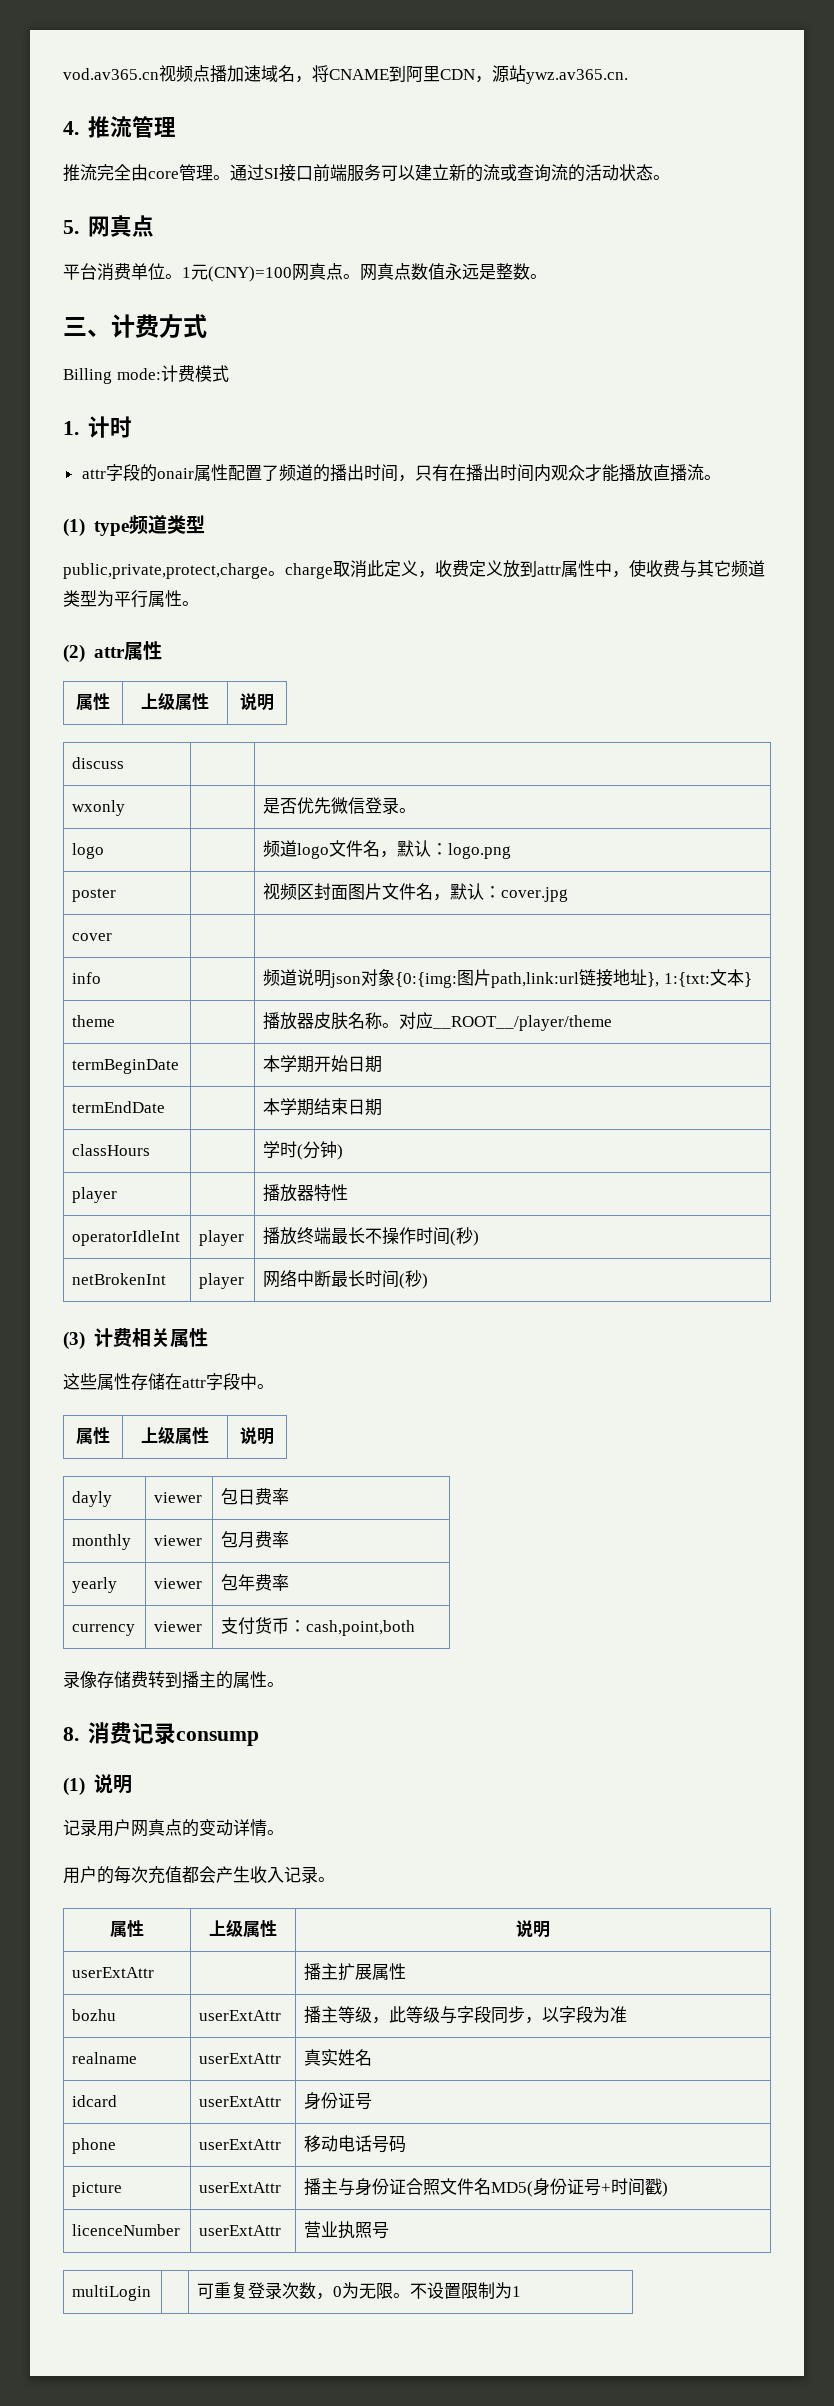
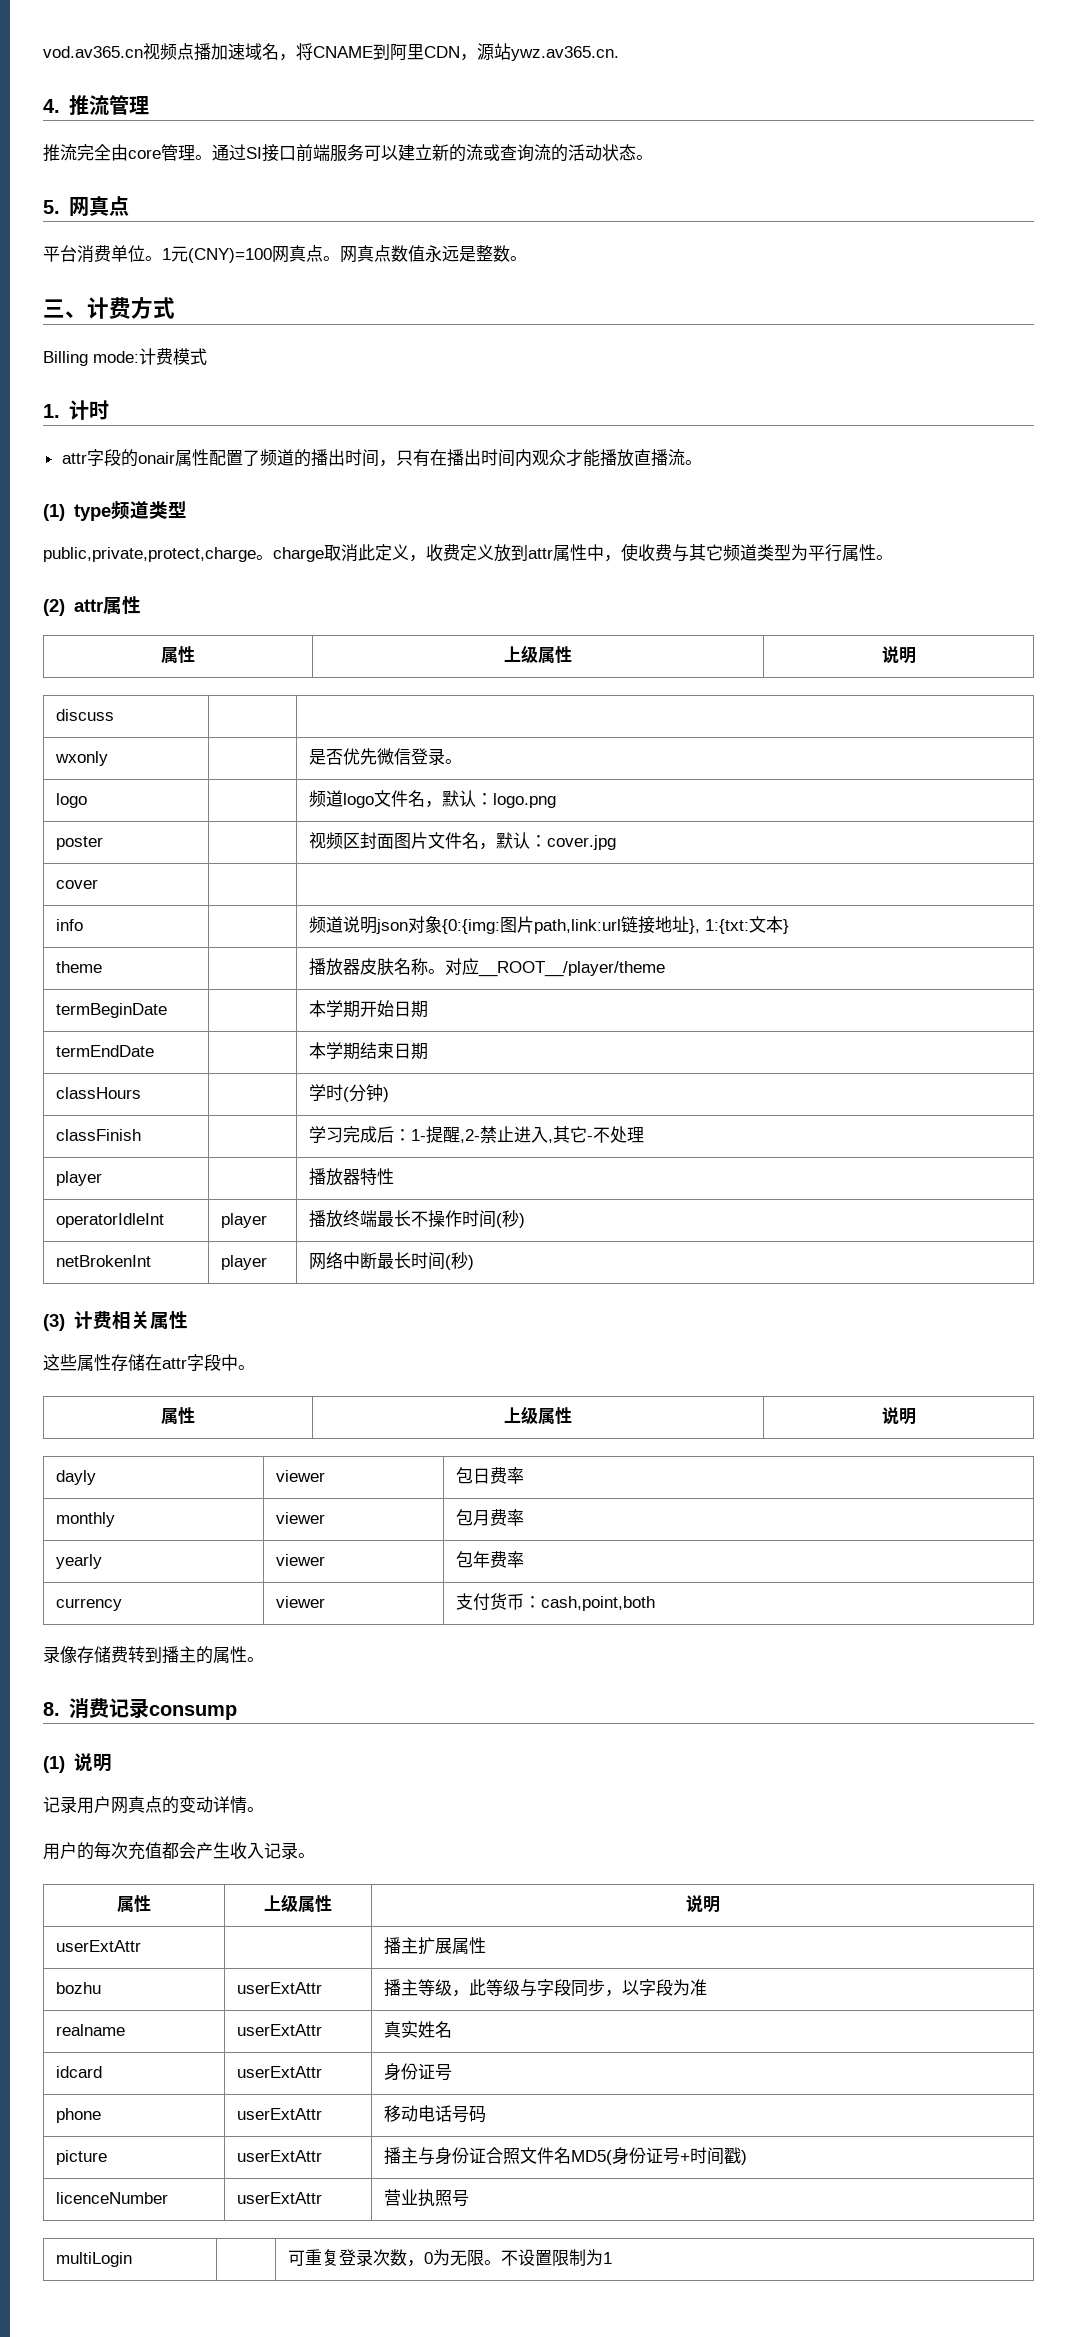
(344, 1152) none -> [56,1129,142,1141] [309,1126,645,1144] // classFinish | | 学习完成后：1-提醒,2-禁止进入,其它-不处理

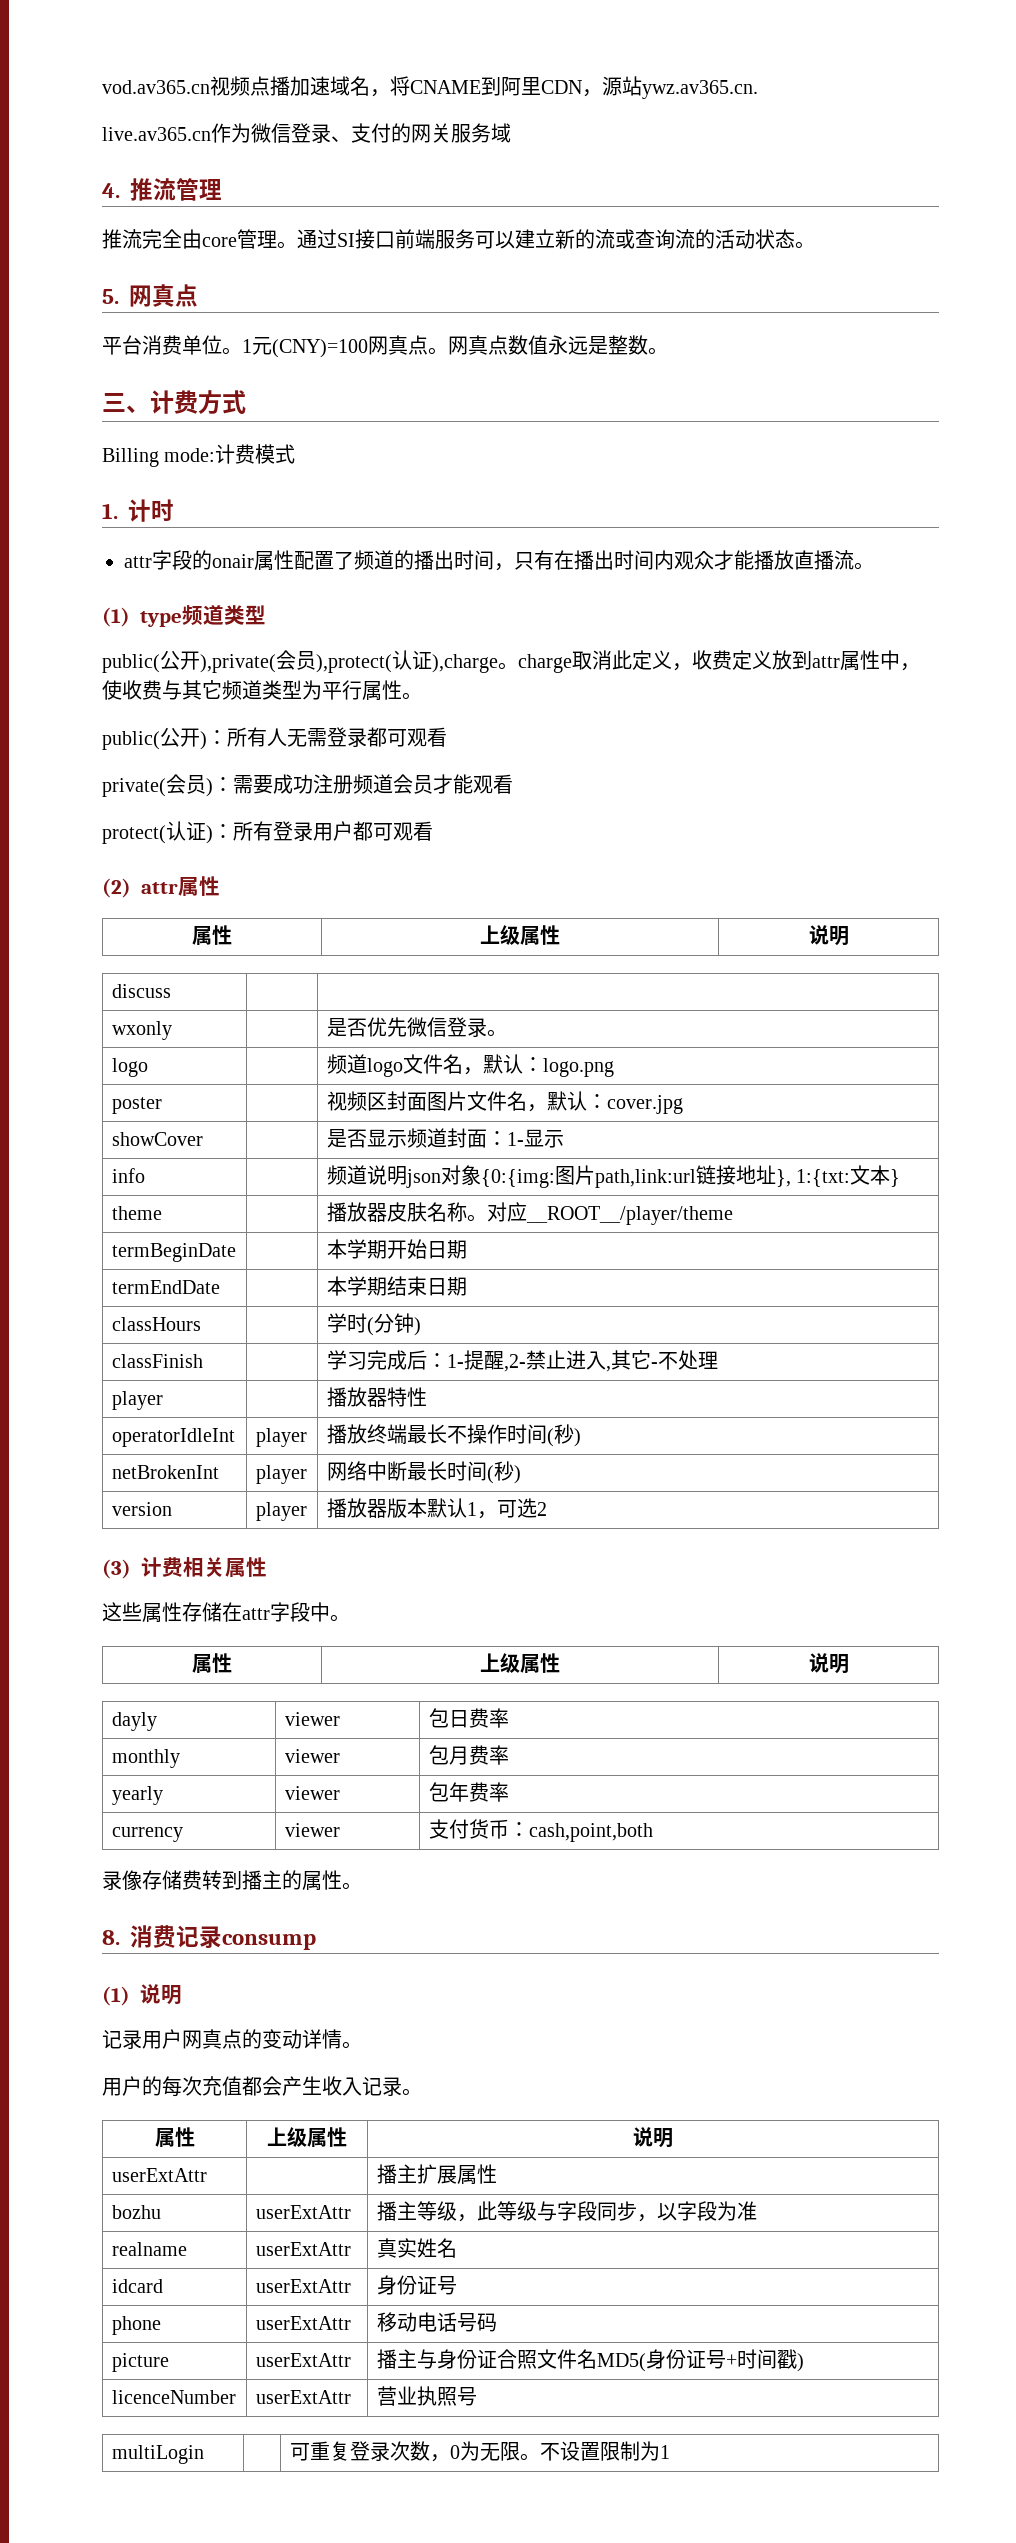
(619, 53) none -> [102,123,511,143] // live.av365.cn作为微信登录、支付的网关服务域
[43,547,256,562] public,private,protect,charge -> [102,650,498,673] public(公开),private(会员),protect(认证),charge
(893, 557) none -> [102,727,447,750] [102,774,513,797] [102,821,433,844] // public(公开)：所有人无需登录都可观看 // private(会员)：需要成功注册频道会员才能观看 // protect(认证)：所有登录用户都可观看
[56,879,99,889] cover | | -> [111,1132,203,1146] [326,1128,564,1148] showCover | | 是否显示频道封面：1-显示
(475, 1262) none -> [111,1502,172,1516] [255,1502,307,1521] [326,1498,547,1519] // version | player | 播放器版本默认1，可选2

